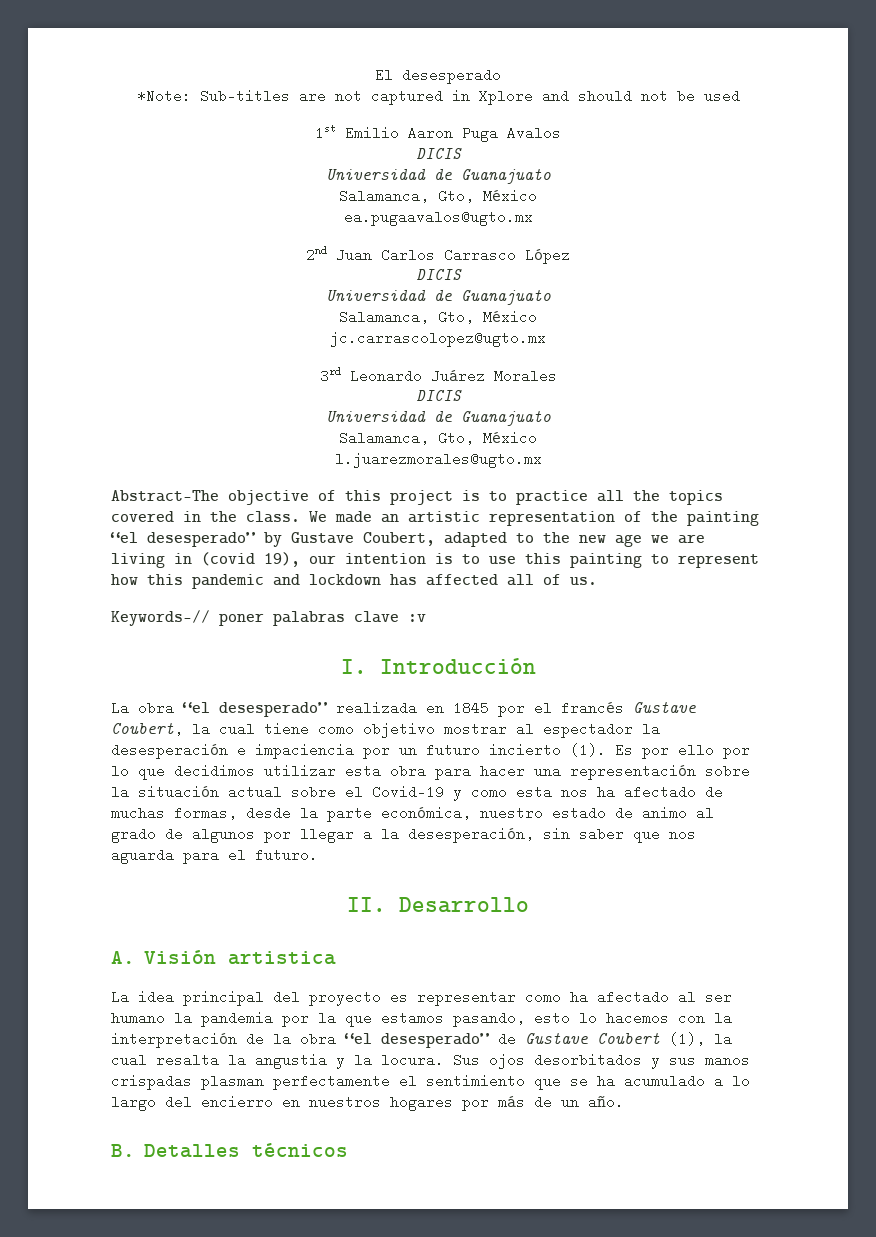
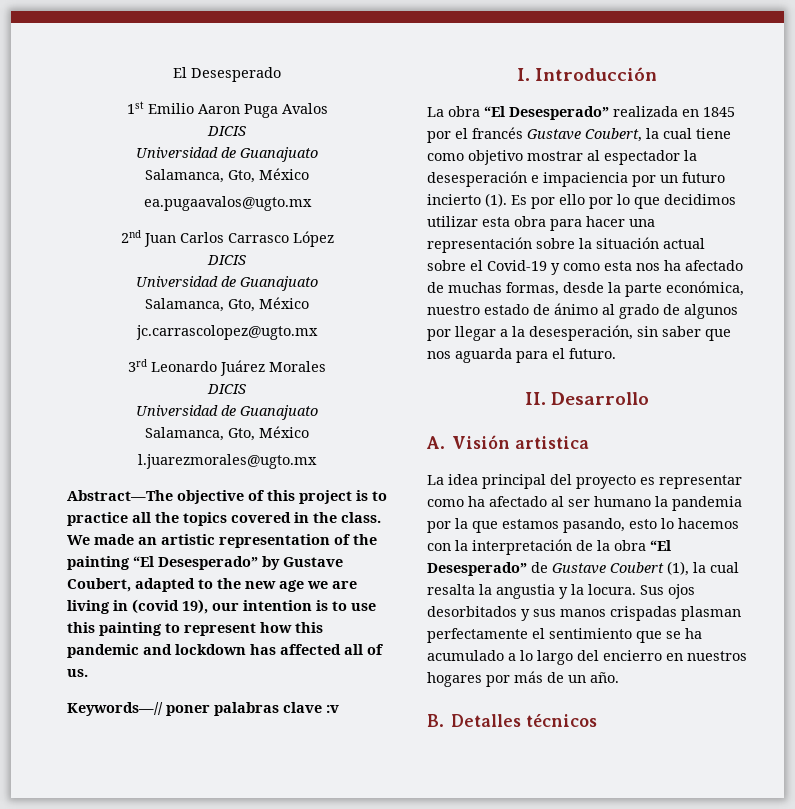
[402,68,501,84] [136,89,740,105] desesperado // *Note: Sub-titles are not captured in Xplore and should not be used -> [191,67,281,82] Desesperado
[110,532,256,547] “el desesperado” -> [133,556,258,570] “El Desesperado”
[182,702,328,717] “el desesperado” -> [484,106,609,120] “El Desesperado”
[642,806,687,820] animo -> [554,303,598,315] ánimo
[344,1033,490,1048] “el desesperado” -> [650,540,671,551] [427,562,527,576] “El Desesperado”

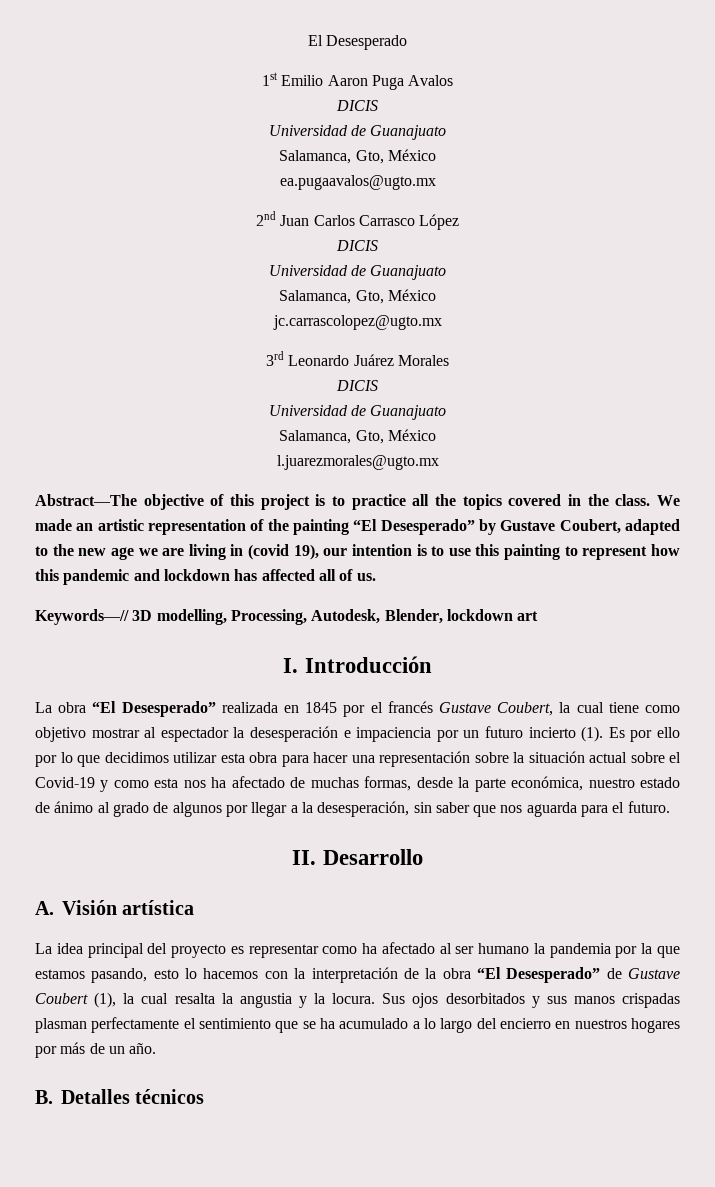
[166,702,339,716] poner palabras clave :v -> [132,609,539,625] 3D modelling, Processing, Autodesk, Blender, lockdown art
[514,436,589,449] artistica -> [122,900,195,915] artística

